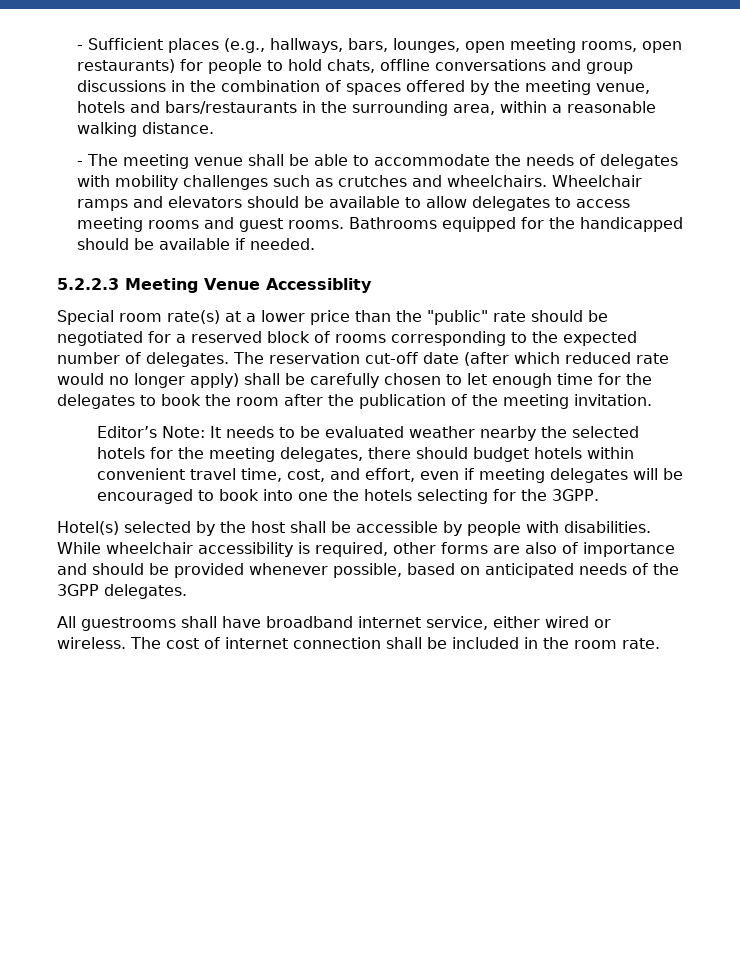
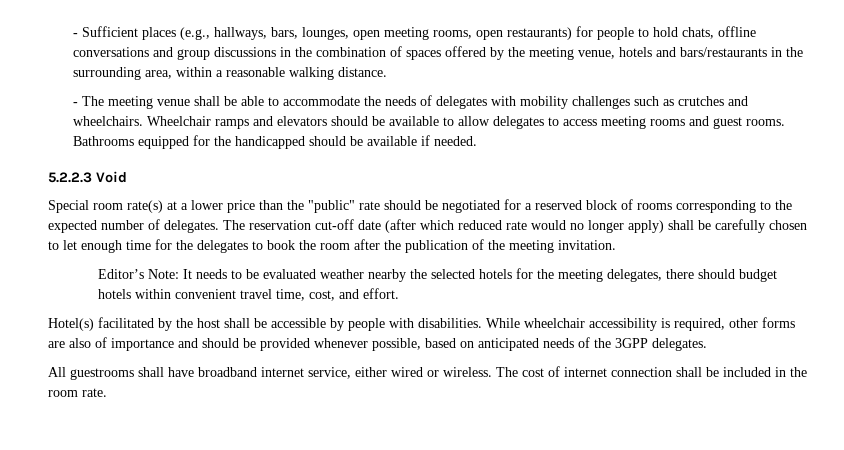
[125,278,372,293] Meeting Venue Accessiblity -> [96,171,127,183] Void
[364,468,683,483] [96,489,599,504] effort, even if meeting delegates will be encouraged to book into one the hotels selecting for the 3GPP. -> [363,288,400,299] effort.
[124,521,191,533] selected -> [98,317,154,328] facilitated

